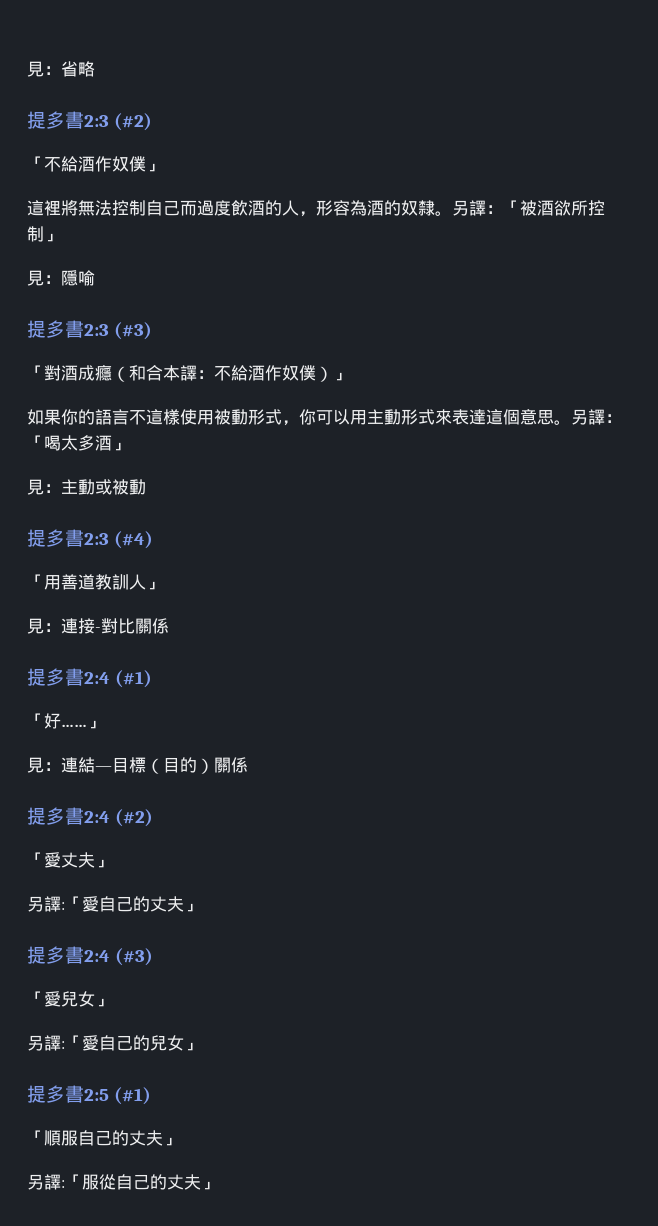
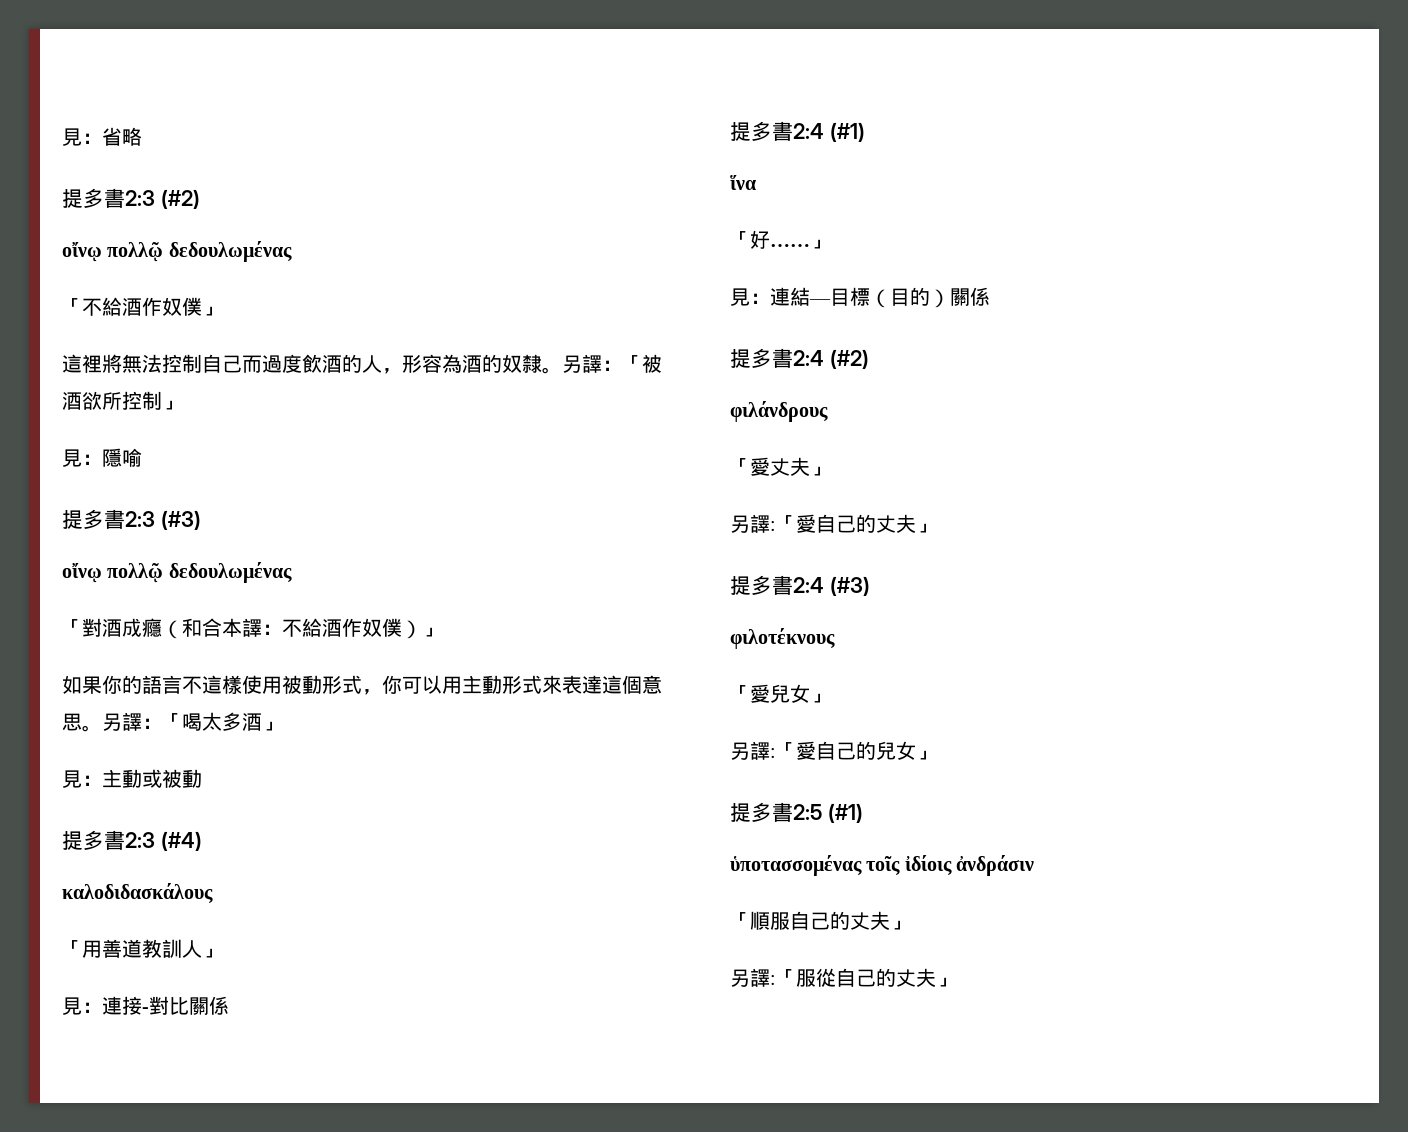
(152, 122) none -> [62,241,292,262] // οἴνῳ πολλῷ δεδουλωμένας
(152, 331) none -> [62,562,292,583] // οἴνῳ πολλῷ δεδουλωμένας
(153, 540) none -> [62,883,213,903] // καλοδιδασκάλους
(152, 679) none -> [730,175,756,190] // ἵνα
(153, 818) none -> [730,401,828,422] // φιλάνδρους
(153, 957) none -> [730,628,835,649] // φιλοτέκνους
(151, 1096) none -> [730,855,1035,876] // ὑποτασσομένας τοῖς ἰδίοις ἀνδράσιν

